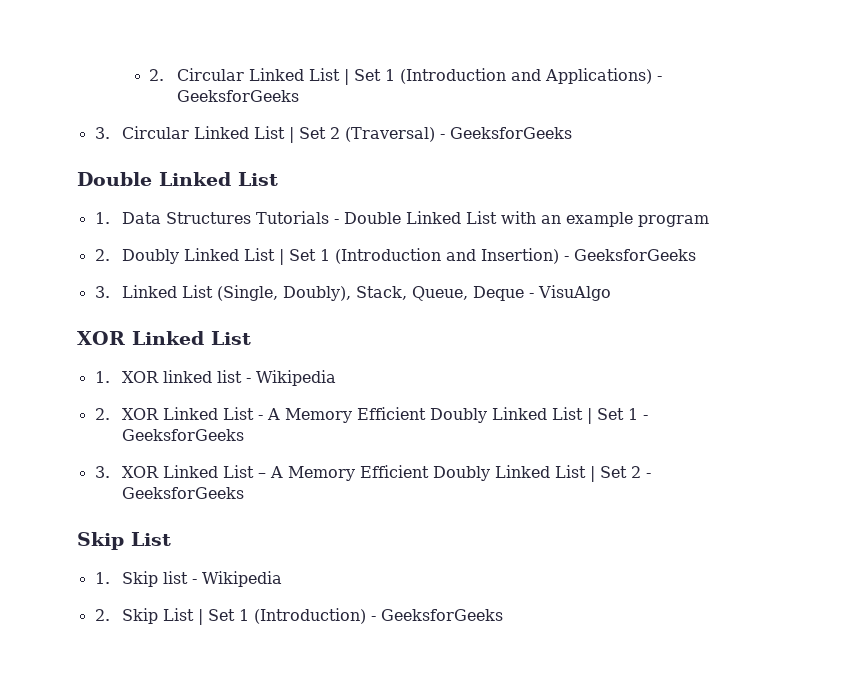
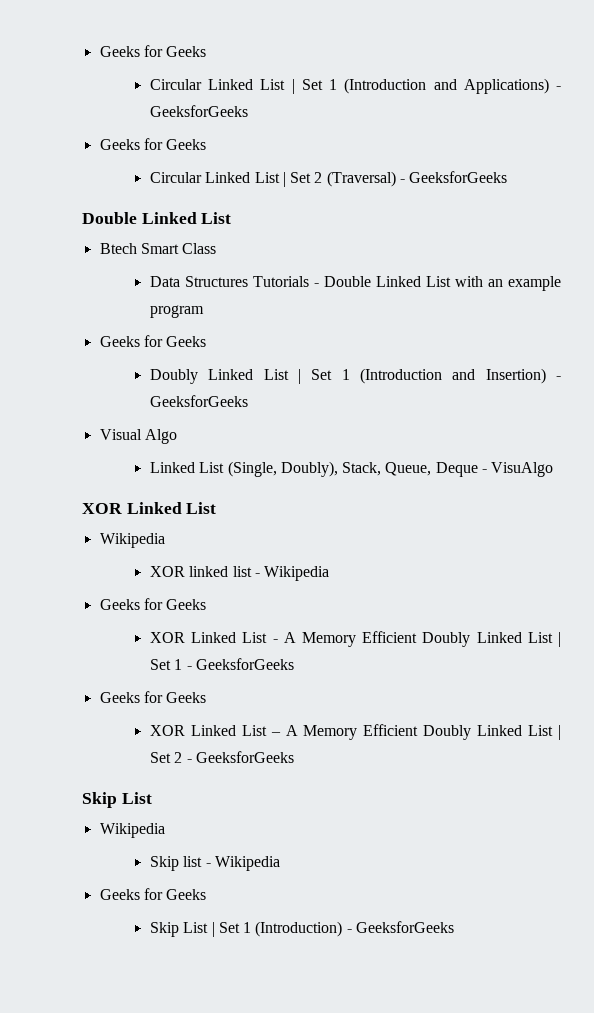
[149,69,165,81] 2. -> [99,45,207,57] Geeks for Geeks //
[94,127,110,139] 3. -> [99,138,207,150] Geeks for Geeks //
[94,212,110,224] 1. -> [99,243,217,254] Btech Smart Class //
[94,249,110,261] 2. -> [99,335,207,347] Geeks for Geeks //
[94,286,110,298] 3. -> [99,429,177,444] Visual Algo //
[94,371,110,383] 1. -> [99,533,165,548] Wikipedia //
[94,408,110,420] 2. -> [99,598,207,610] Geeks for Geeks //
[94,466,110,478] 3. -> [99,691,207,703] Geeks for Geeks //
[94,572,110,584] 1. -> [99,823,165,838] Wikipedia //
[94,609,110,621] 2. -> [99,888,207,900] Geeks for Geeks //

